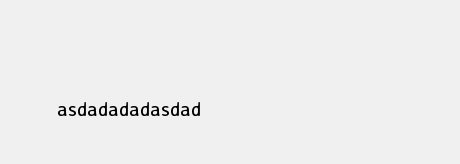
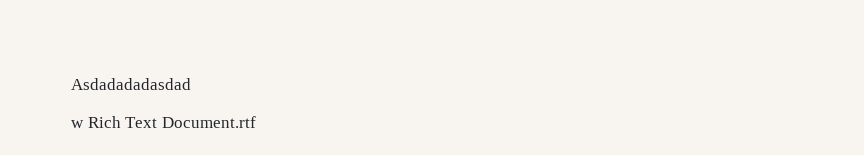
[57,102,201,116] asdadadadasdad -> [71,78,191,90] [71,116,256,128] Asdadadadasdad // w Rich Text Document.rtf

